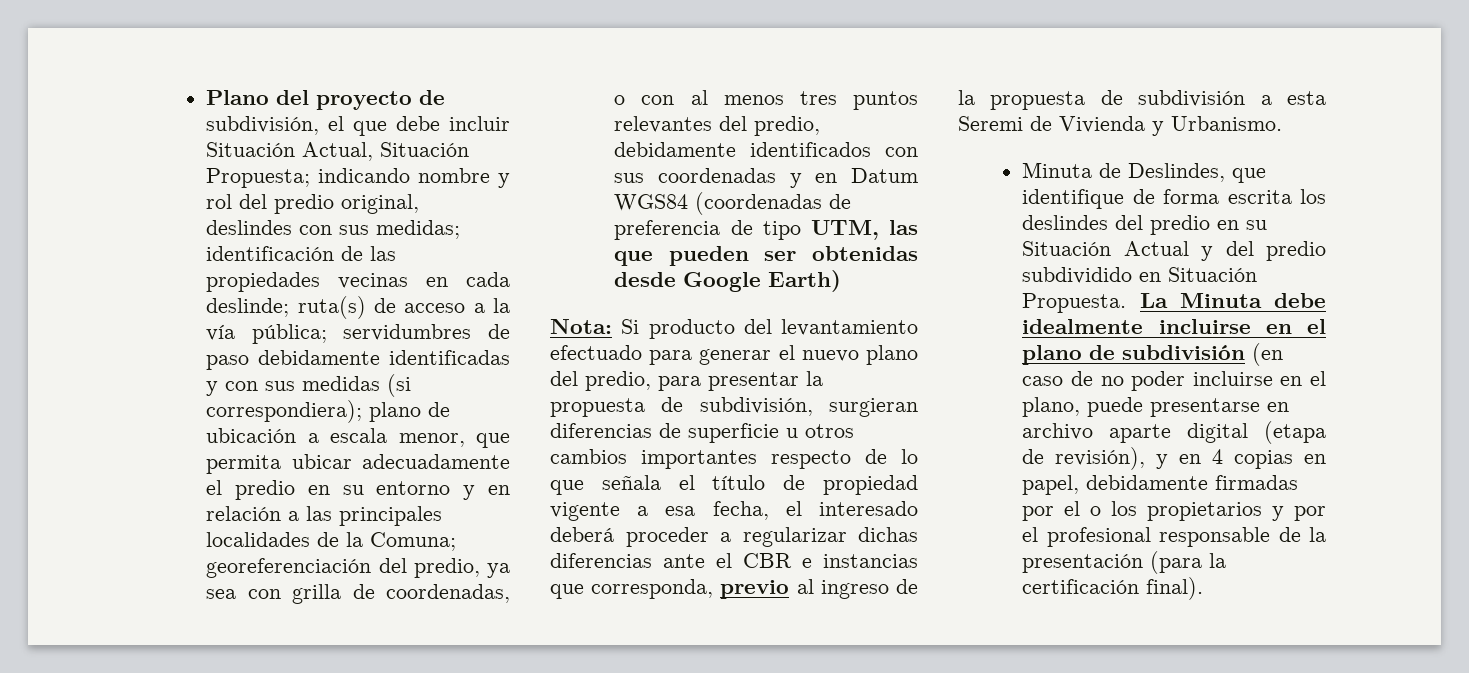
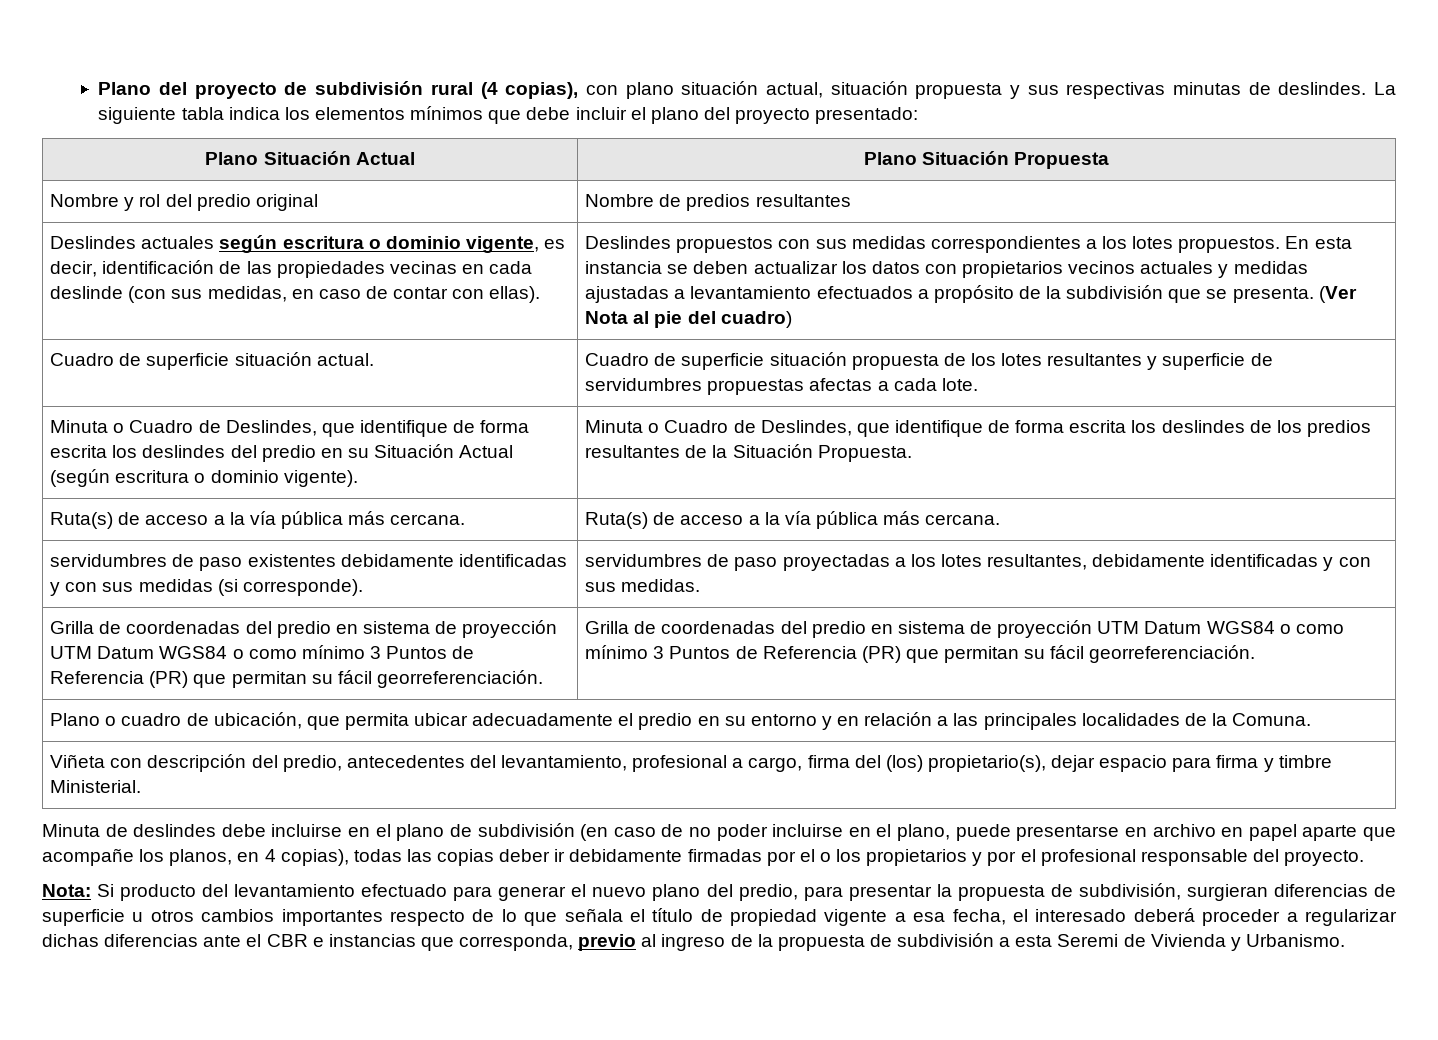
[206,116,510,136] [206,142,470,161] [206,168,510,188] [206,194,420,214] [206,220,461,239] subdivisión, el que debe incluir Situación Actual, Situación Propuesta; indicando nombre y rol del predio original, deslindes con sus medidas; -> [315,81,1397,99] [98,106,919,124] [205,151,415,165] [863,151,1110,169] [50,194,318,211] [585,194,851,211] [50,235,566,253] [50,261,98,277] subdivisión rural (4 copias), con plano situación actual, situación propuesta y sus respectivas minutas de deslindes. La siguiente tabla indica los elementos mínimos que debe incluir el plano del proyecto presentado: // Plano Situación Actual | Plano Situación Propuesta // Nombre y rol del predio original | Nombre de predios resultantes // Deslindes actuales según escritura o dominio vigente, es decir,
[206,296,510,319] [206,324,510,344] [206,355,250,370] deslinde; ruta(s) de acceso a la vía pública; servidumbres de paso -> [50,286,541,303] [585,236,1352,253] [585,261,1308,278] [585,285,1357,303] [585,311,792,328] [50,352,374,370] [585,352,1273,370] [585,378,978,395] [50,420,530,437] [50,444,514,462] [50,469,358,487] [585,420,1371,437] [585,444,912,462] [50,511,466,529] [585,511,1001,529] [50,554,336,571] deslinde (con sus medidas, en caso de contar con ellas). | Deslindes propuestos con sus medidas correspondientes a los lotes propuestos. En esta instancia se deben actualizar los datos con propietarios vecinos actuales y medidas ajustadas a levantamiento efectuados a propósito de la subdivisión que se presenta. (Ver Nota al pie del cuadro) // Cuadro de superficie situación actual. | Cuadro de superficie situación propuesta de los lotes resultantes y superficie de servidumbres propuestas afectas a cada lote. // Minuta o Cuadro de Deslindes, que identifique de forma escrita los deslindes del predio en su Situación Actual (según escritura o dominio vigente). | Minuta o Cuadro de Deslindes, que identifique de forma escrita los deslindes de los predios resultantes de la Situación Propuesta. // Ruta(s) de acceso a la vía pública más cercana. | Ruta(s) de acceso a la vía pública más cercana. // servidumbres de paso existentes
[206,400,451,423] [206,428,465,447] correspondiera); plano de ubicación a escala menor, -> [242,579,363,596] [585,554,1371,571] [585,579,701,592] [50,620,558,638] [50,645,475,659] [50,670,543,688] [585,620,1344,638] [585,645,1256,663] [50,712,302,729] corresponde). | servidumbres de paso proyectadas a los lotes resultantes, debidamente identificadas y con sus medidas. // Grilla de coordenadas del predio en sistema de proyección UTM Datum WGS84 o como mínimo 3 Puntos de Referencia (PR) que permitan su fácil georreferenciación. | Grilla de coordenadas del predio en sistema de proyección UTM Datum WGS84 o como mínimo 3 Puntos de Referencia (PR) que permitan su fácil georreferenciación. // Plano o cuadro de ubicación,
[370,532,457,551] [206,558,510,578] [206,584,510,604] [614,90,918,110] [614,116,821,136] [614,142,918,157] [614,168,918,188] [614,192,852,215] [614,220,918,240] [614,246,918,266] [614,270,842,292] Comuna; georeferenciación del predio, ya sea con grilla de coordenadas, o con al menos tres puntos relevantes del predio, debidamente identificados con sus coordenadas y en Datum WGS84 (coordenadas de preferencia de tipo UTM, las que pueden ser obtenidas desde Google Earth) -> [1232,713,1312,726] [50,754,1332,772] [50,780,142,793] [42,823,1396,841] [42,848,1365,866] Comuna. // Viñeta con descripción del predio, antecedentes del levantamiento, profesional a cargo, firma del (los) propietario(s), dejar espacio para firma y timbre Ministerial. // Minuta de deslindes debe incluirse en el plano de subdivisión (en caso de no poder incluirse en el plano, puede presentarse en archivo en papel aparte que acompañe los planos, en 4 copias), todas las copias deber ir debidamente firmadas por el o los propietarios y por el profesional responsable del proyecto.
[1022,162,1267,183] [1022,189,1326,209] [1022,215,1268,235] [1022,241,1326,261] [1022,267,1258,284] [1022,293,1326,313] [1022,319,1326,334] [1022,343,1284,366] [1022,371,1326,391] [1022,397,1290,417] [1022,421,1326,444] [1022,447,1326,470] [1022,475,1299,495] [1022,501,1326,521] [1022,527,1326,547] [1022,551,1227,574] [1022,577,1204,600] // Minuta de Deslindes, que identifique de forma escrita los deslindes del predio en su Situación Actual y del predio subdividido en Situación Propuesta. La Minuta debe idealmente incluirse en el plano de subdivisión (en caso de no poder incluirse en el plano, puede presentarse en archivo aparte digital (etapa de revisión), y en 4 copias en papel, debidamente firmadas por el o los propietarios y por el profesional responsable de la presentación (para la certificación final). -> (1345, 940) none

